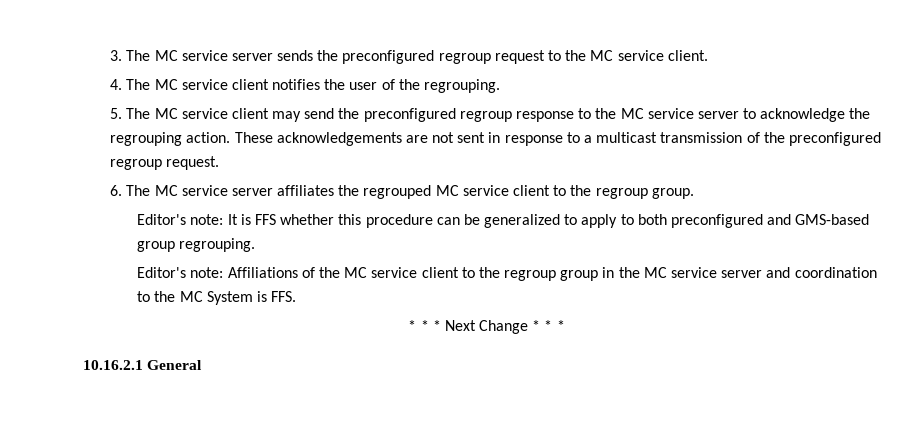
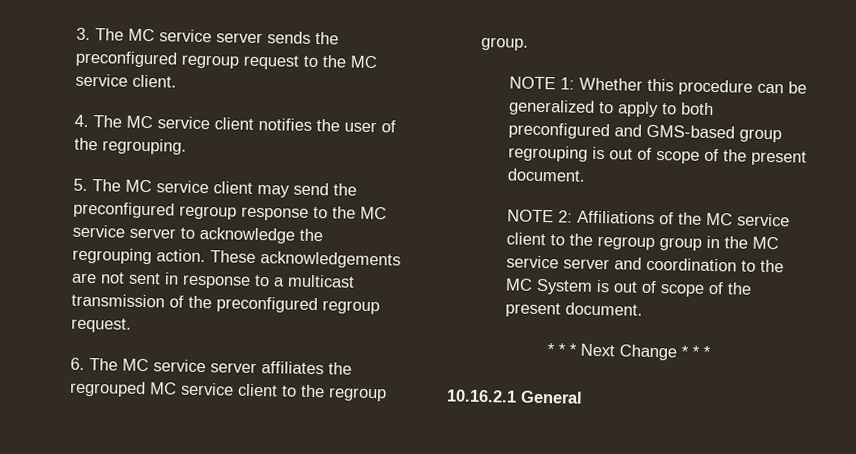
[137,214,335,225] Editor's note: It is FFS whether -> [508,76,643,91] NOTE 1: Whether
[179,238,256,252] [137,267,224,278] regrouping. // Editor's note: -> [507,145,807,166] [506,168,586,182] [506,209,573,223] regrouping is out of scope of the present document. // NOTE 2:
[271,291,297,302] FFS. -> [612,280,752,297] [504,302,643,318] out of scope of the present document.

